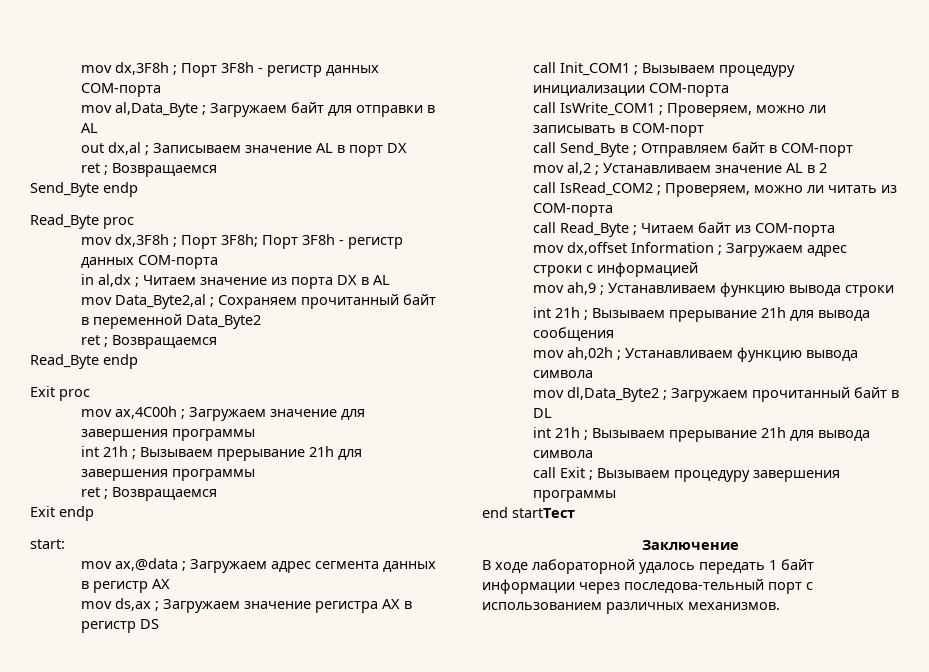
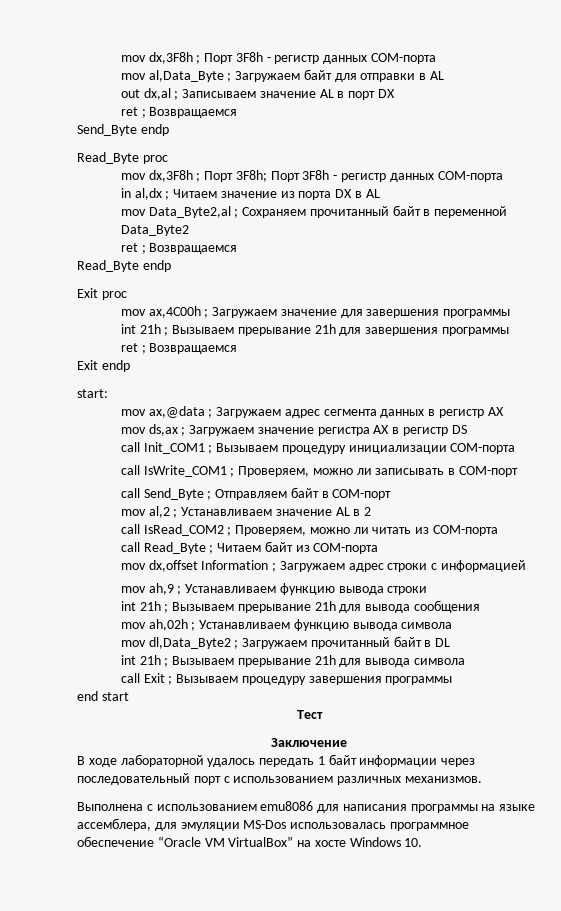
[512,508,575,518] startТест -> [101,692,129,701] [296,710,323,719] start // Тест
[624,579,764,593] последова-тельный -> [77,773,190,785] последовательный
(780, 606) none -> [77,801,536,813] [77,818,469,831] [77,836,423,847] // Выполнена с использованием emu8086 для написания программы на языке ассемблера, для эмуляции MS-Dos использовалась программное обеспечение “Oracle VM VirtualBox” на хосте Windows 10.

